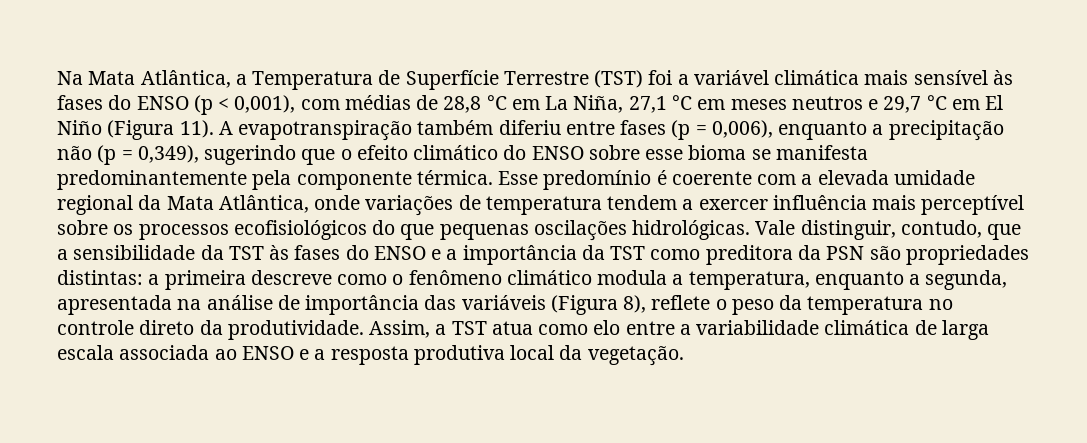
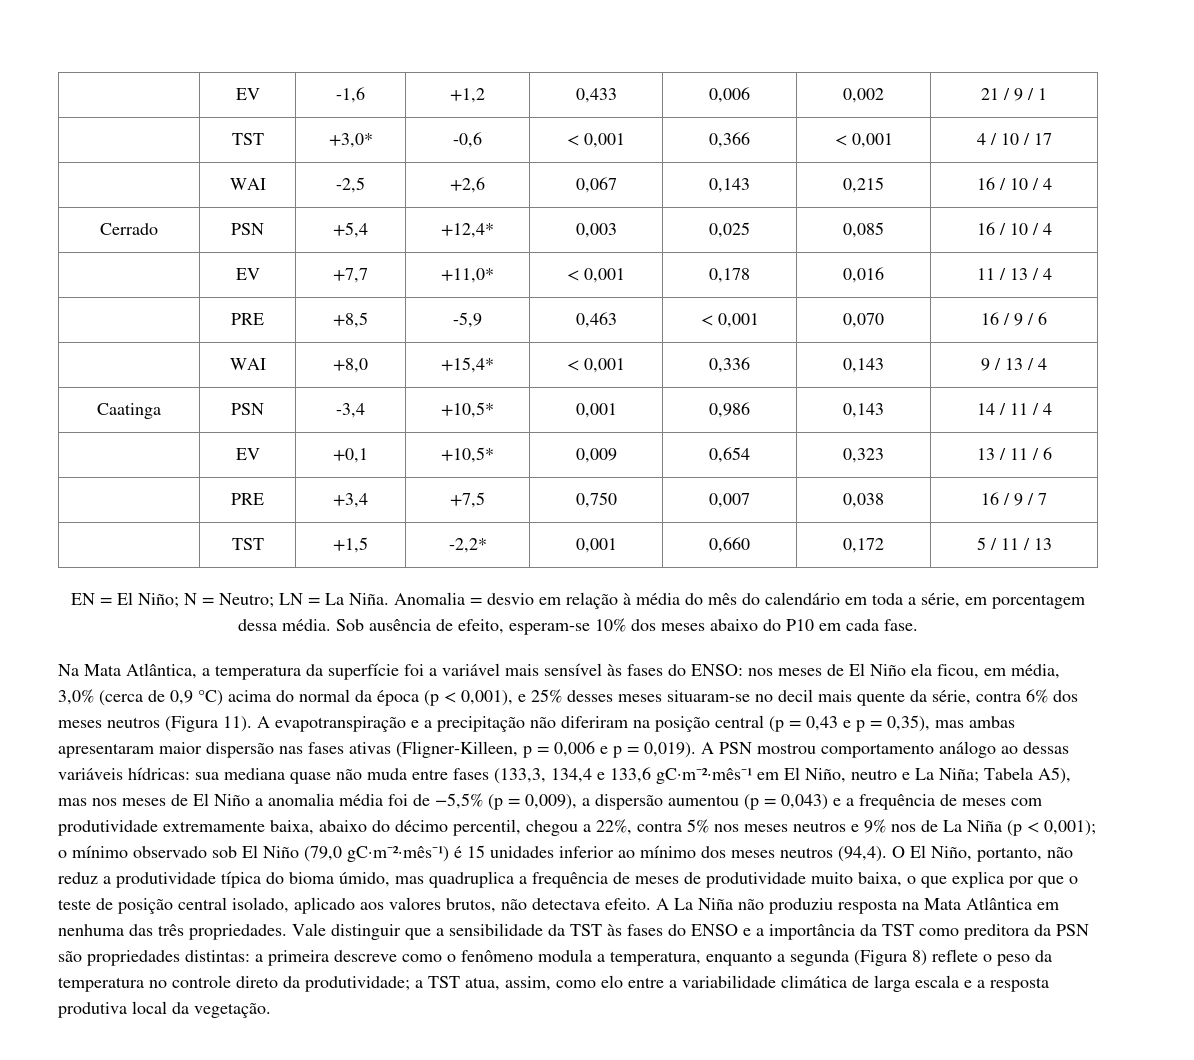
[57,70,644,90] Na Mata Atlântica, a Temperatura de Superfície Terrestre (TST) -> [235,88,260,100] [336,87,365,103] [450,88,485,103] [575,88,617,103] [709,87,750,103] [843,88,884,103] [981,88,1047,101] [231,133,264,145] [328,133,373,148] [453,132,482,148] [567,133,625,148] [709,132,750,148] [834,133,893,148] [976,133,1052,145] [229,178,266,190] [336,177,365,193] [450,177,485,193] [575,177,617,193] [709,178,750,193] [843,177,884,193] [976,177,1052,190] [100,223,158,235] [231,223,264,235] [333,222,368,238] [441,223,494,238] [575,223,617,238] [709,222,750,238] [843,222,884,238] [976,222,1052,235] [235,268,260,280] [333,268,368,283] [441,268,494,283] [567,268,625,283] [709,268,750,283] [843,267,884,283] [976,268,1052,280] [231,313,264,325] [333,312,368,328] [453,312,482,328] [575,312,617,328] [700,313,759,328] [843,313,884,328] [981,312,1047,326] [229,358,266,370] [333,358,368,373] [441,357,494,373] [567,358,625,373] [709,357,750,373] [843,358,884,373] [981,358,1047,371] [97,403,161,419] [231,403,264,415] [336,403,365,418] [441,402,494,418] [575,403,617,418] [709,402,750,418] [843,403,884,418] [976,403,1052,415] [235,448,260,460] [333,448,368,463] [441,447,494,463] [575,448,617,463] [709,447,750,463] [843,448,884,463] [976,447,1052,460] [231,493,264,505] [333,493,368,508] [450,492,485,508] [575,492,617,508] [709,493,750,508] [843,493,884,508] [981,492,1047,506] [231,538,264,550] [333,537,368,553] [448,538,487,553] [575,538,617,553] [709,537,750,553] [843,538,884,553] [976,537,1052,550] [71,592,1085,609] [238,618,918,635] [58,663,399,680] | EV | -1,6 | +1,2 | 0,433 | 0,006 | 0,002 | 21 / 9 / 1 // | TST | +3,0* | -0,6 | < 0,001 | 0,366 | < 0,001 | 4 / 10 / 17 // | WAI | -2,5 | +2,6 | 0,067 | 0,143 | 0,215 | 16 / 10 / 4 // Cerrado | PSN | +5,4 | +12,4* | 0,003 | 0,025 | 0,085 | 16 / 10 / 4 // | EV | +7,7 | +11,0* | < 0,001 | 0,178 | 0,016 | 11 / 13 / 4 // | PRE | +8,5 | -5,9 | 0,463 | < 0,001 | 0,070 | 16 / 9 / 6 // | WAI | +8,0 | +15,4* | < 0,001 | 0,336 | 0,143 | 9 / 13 / 4 // Caatinga | PSN | -3,4 | +10,5* | 0,001 | 0,986 | 0,143 | 14 / 11 / 4 // | EV | +0,1 | +10,5* | 0,009 | 0,654 | 0,323 | 13 / 11 / 6 // | PRE | +3,4 | +7,5 | 0,750 | 0,007 | 0,038 | 16 / 9 / 7 // | TST | +1,5 | -2,2* | 0,001 | 0,660 | 0,172 | 5 / 11 / 13 // EN = El Niño; N = Neutro; LN = La Niña. Anomalia = desvio em relação à média do mês do calendário em toda a série, em porcentagem dessa média. Sob ausência de efeito, esperam-se 10% dos meses abaixo do P10 em cada fase. // Na Mata Atlântica, a temperatura da superfície
[774,70,860,85] climática -> (500, 669) none
[136,95,1004,115] [57,120,1004,141] [57,145,868,165] [57,170,975,190] [57,195,1025,216] [57,220,982,241] ENSO (p < 0,001), com médias de 28,8 °C em La Niña, 27,1 °C em meses neutros e 29,7 °C em El Niño (Figura 11). A evapotranspiração também diferiu entre fases (p = 0,006), enquanto a precipitação não (p = 0,349), sugerindo que o efeito climático do ENSO sobre esse bioma se manifesta predominantemente pela componente térmica. Esse predomínio é coerente com a elevada umidade regional da Mata Atlântica, onde variações de temperatura tendem a exercer influência mais perceptível sobre os processos ecofisiológicos do que pequenas oscilações hidrológicas. Vale distinguir, contudo, -> [691,663,1060,679] [58,689,1078,706] [58,715,1015,732] [58,741,1069,758] [58,767,1071,784] [58,793,1042,810] [58,819,1096,836] [58,845,1073,862] [58,871,1078,888] [58,897,1059,914] [58,923,401,940] ENSO: nos meses de El Niño ela ficou, em média, 3,0% (cerca de 0,9 °C) acima do normal da época (p < 0,001), e 25% desses meses situaram-se no decil mais quente da série, contra 6% dos meses neutros (Figura 11). A evapotranspiração e a precipitação não diferiram na posição central (p = 0,43 e p = 0,35), mas ambas apresentaram maior dispersão nas fases ativas (Fligner-Killeen, p = 0,006 e p = 0,019). A PSN mostrou comportamento análogo ao dessas variáveis hídricas: sua mediana quase não muda entre fases (133,3, 134,4 e 133,6 gC·m⁻²·mês⁻¹ em El Niño, neutro e La Niña; Tabela A5), mas nos meses de El Niño a anomalia média foi de −5,5% (p = 0,009), a dispersão aumentou (p = 0,043) e a frequência de meses com produtividade extremamente baixa, abaixo do décimo percentil, chegou a 22%, contra 5% nos meses neutros e 9% nos de La Niña (p < 0,001); o mínimo observado sob El Niño (79,0 gC·m⁻²·mês⁻¹) é 15 unidades inferior ao mínimo dos meses neutros (94,4). O El Niño, portanto, não reduz a produtividade típica do bioma úmido, mas quadruplica a frequência de meses de produtividade muito baixa, o que explica por que o teste de posição central isolado, aplicado aos valores brutos, não detectava efeito. A La Niña não produziu resposta na Mata Atlântica em nenhuma das três propriedades. Vale distinguir
[506,270,592,285] climático -> (533, 956) none
[925,270,1008,290] [57,295,647,315] segunda, apresentada na análise de importância das variáveis (Figura 8), -> [790,950,927,966] segunda (Figura 8)
[227,320,533,340] produtividade. Assim, a TST atua -> [305,976,551,992] produtividade; a TST atua, assim,
[119,345,294,360] associada ao ENSO -> (959, 981) none

